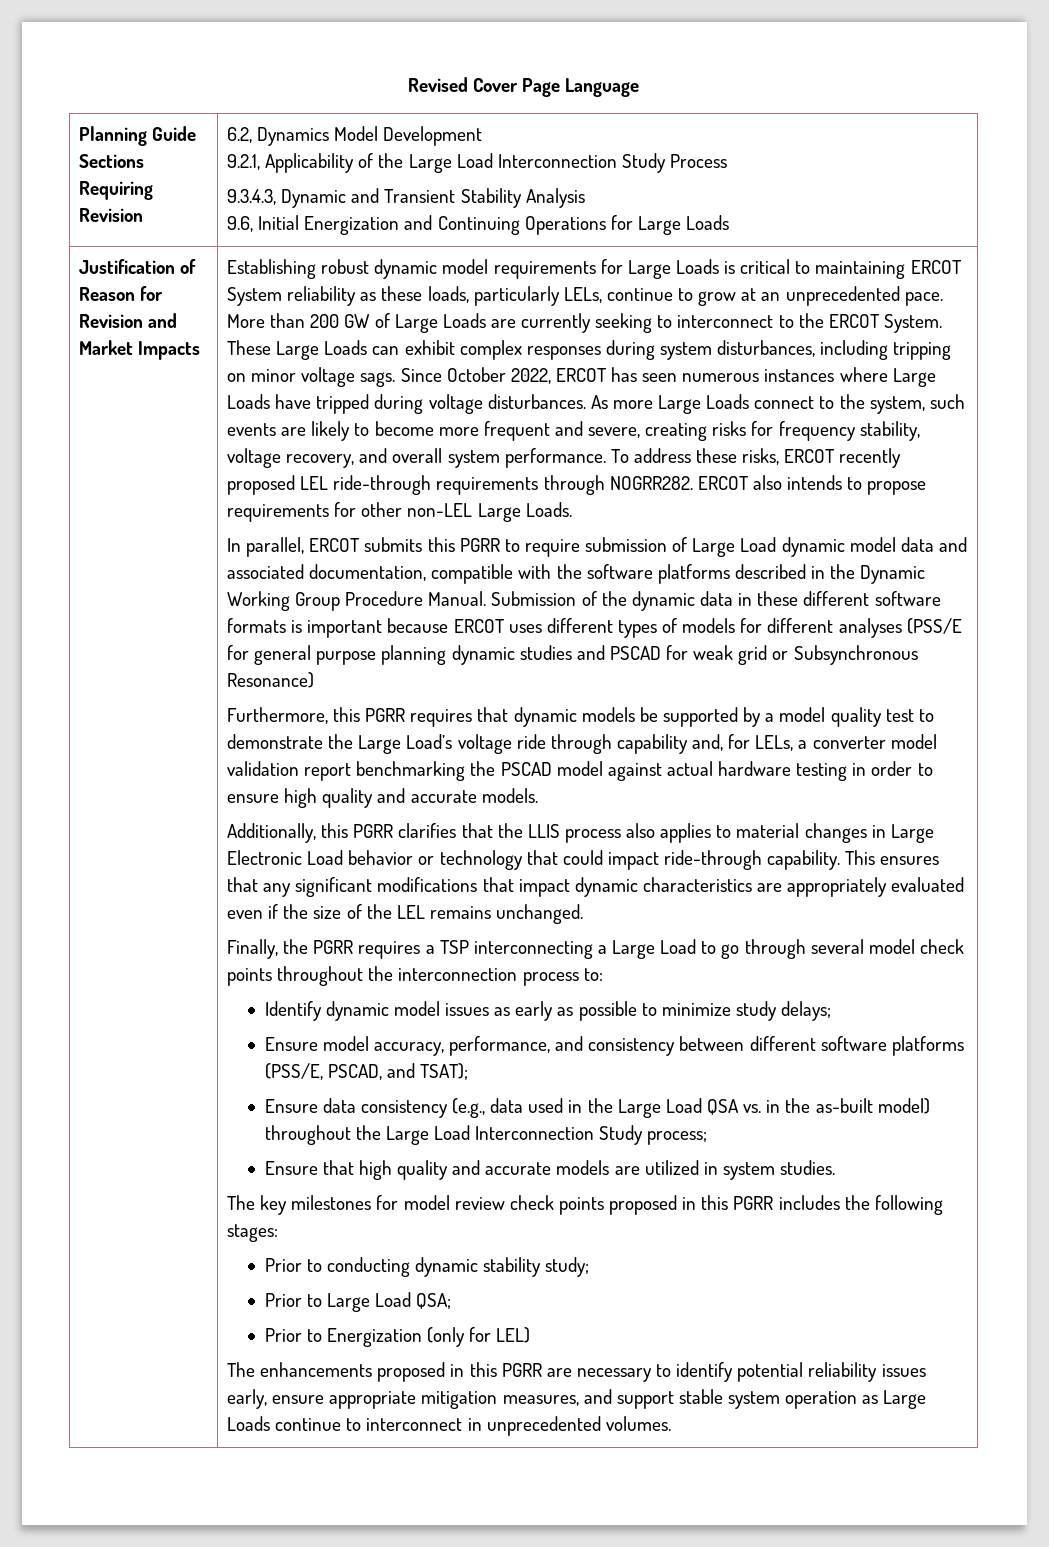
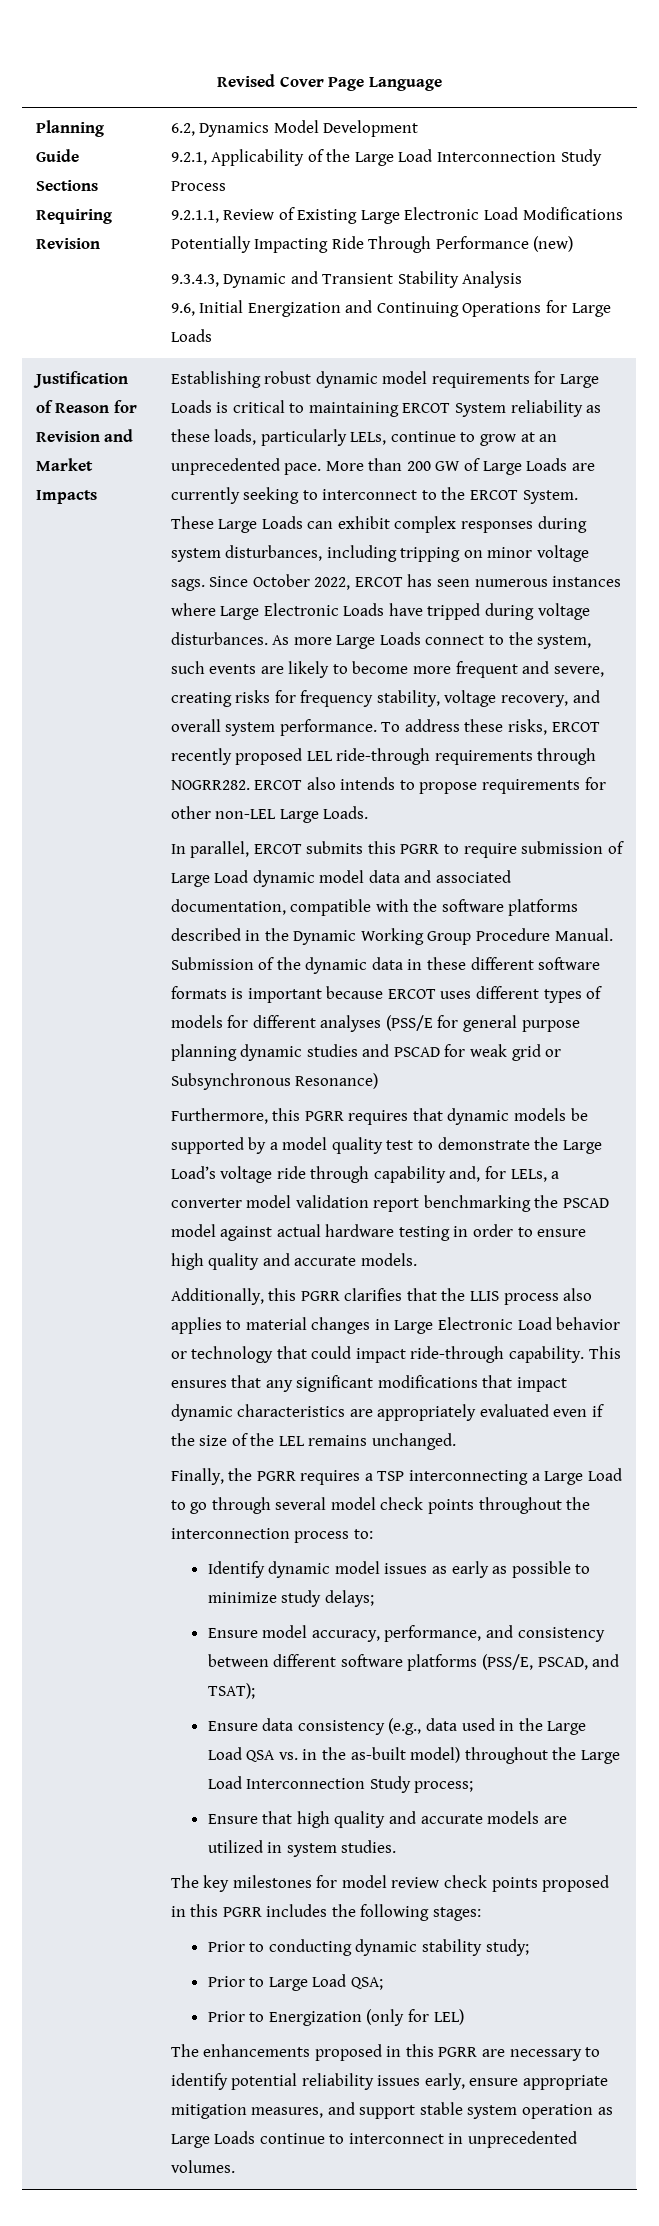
(728, 161) none -> [170,207,623,224] [170,236,574,253] // 9.2.1.1, Review of Existing Large Electronic Load Modifications Potentially Impacting Ride Through Performance (new)
(936, 377) none -> [263,603,339,616] Electronic

